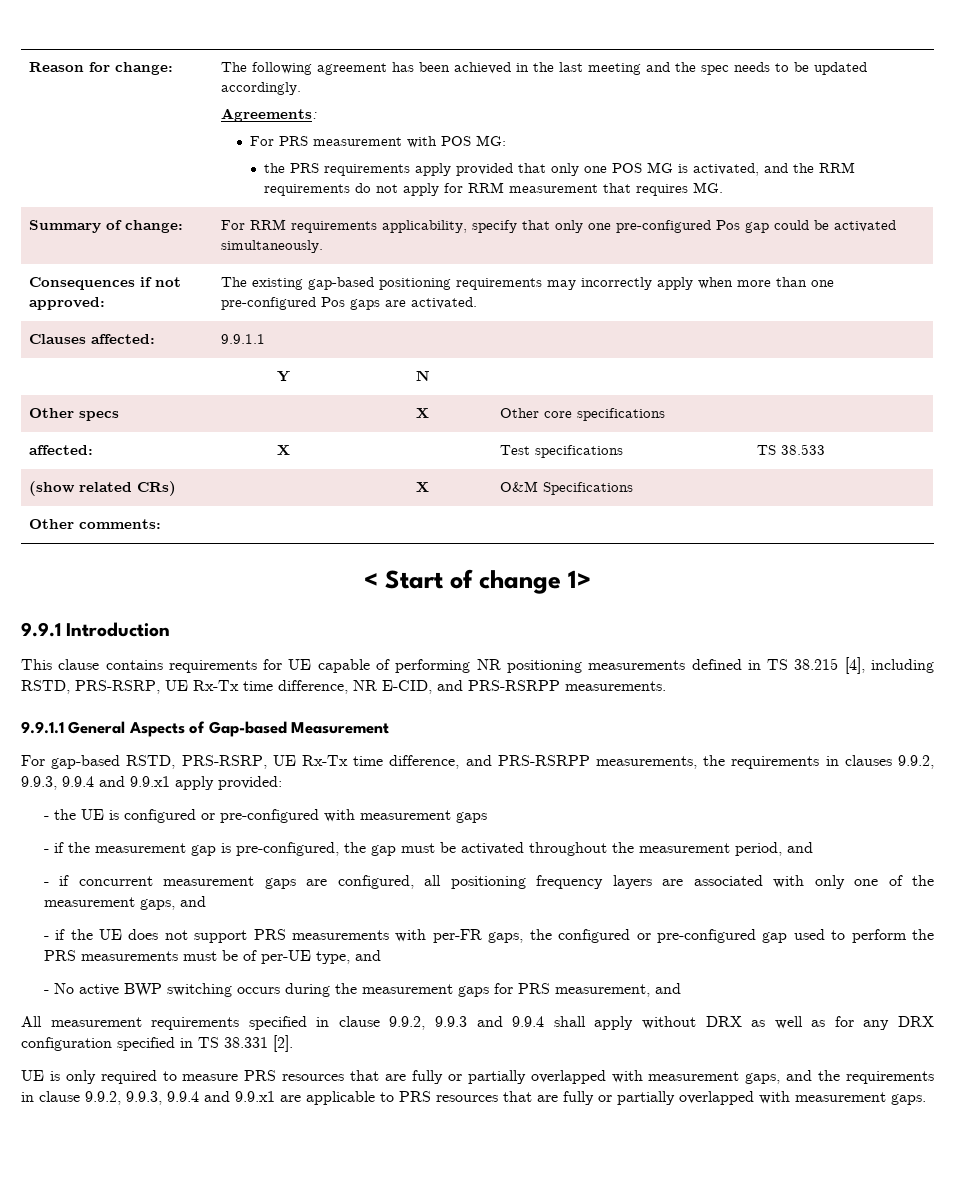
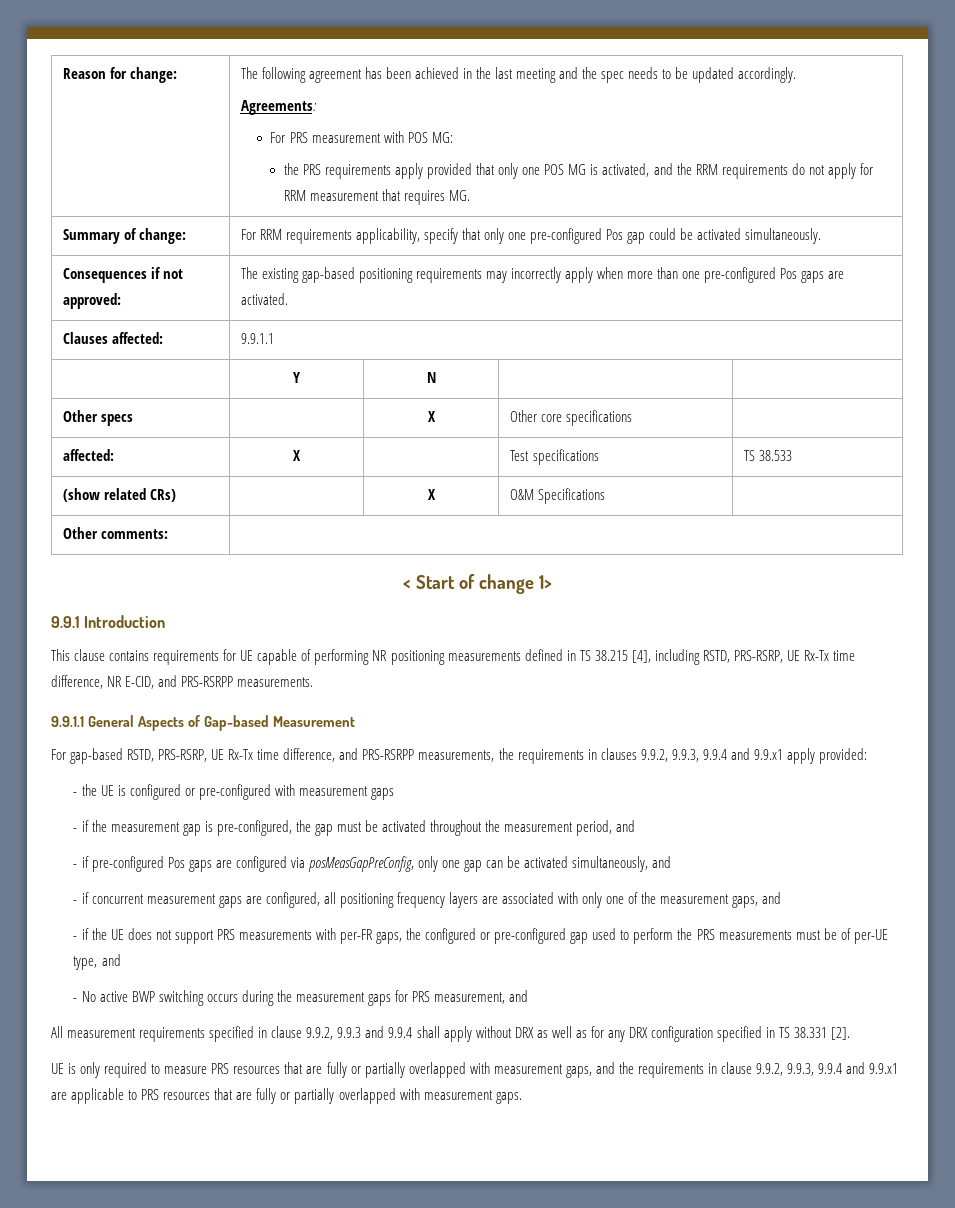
(813, 847) none -> [73,856,672,872] // - if pre-configured Pos gaps are configured via posMeasGapPreConfig, only one gap can be activated simultaneously, and

